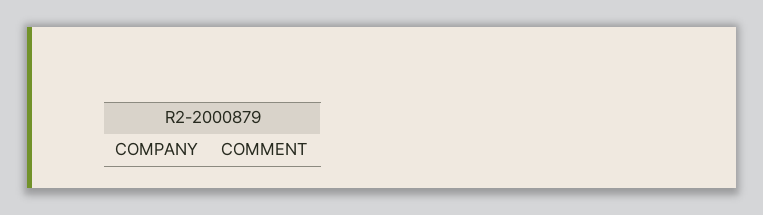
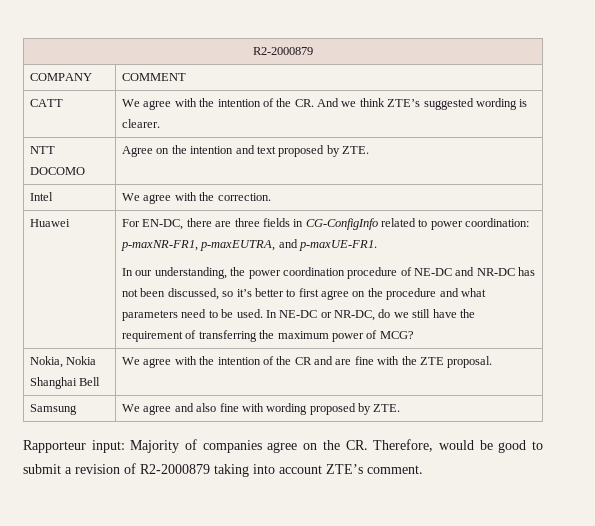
(308, 149) none -> [30,99,64,107] [122,98,528,110] [122,119,161,128] [30,146,56,154] [30,167,86,175] [122,145,370,157] [30,192,54,201] [122,192,271,204] [30,219,71,227] [122,218,530,230] [121,239,378,251] [122,267,536,279] [122,288,486,300] [122,309,475,321] [122,330,414,342] [30,356,97,368] [30,377,101,389] [122,356,493,368] [30,404,78,415] [122,403,401,415] [23,439,543,453] [23,463,423,477] // CATT | We agree with the intention of the CR. And we think ZTE’s suggested wording is clearer. // NTT DOCOMO | Agree on the intention and text proposed by ZTE. // Intel | We agree with the correction. // Huawei | For EN-DC, there are three fields in CG-ConfigInfo related to power coordination: p-maxNR-FR1, p-maxEUTRA, and p-maxUE-FR1. // In our understanding, the power coordination procedure of NE-DC and NR-DC has not been discussed, so it’s better to first agree on the procedure and what parameters need to be used. In NE-DC or NR-DC, do we still have the requirement of transferring the maximum power of MCG? // Nokia, Nokia Shanghai Bell | We agree with the intention of the CR and are fine with the ZTE proposal. // Samsung | We agree and also fine with wording proposed by ZTE. // Rapporteur input: Majority of companies agree on the CR. Therefore, would be good to submit a revision of R2-2000879 taking into account ZTE’s comment.

